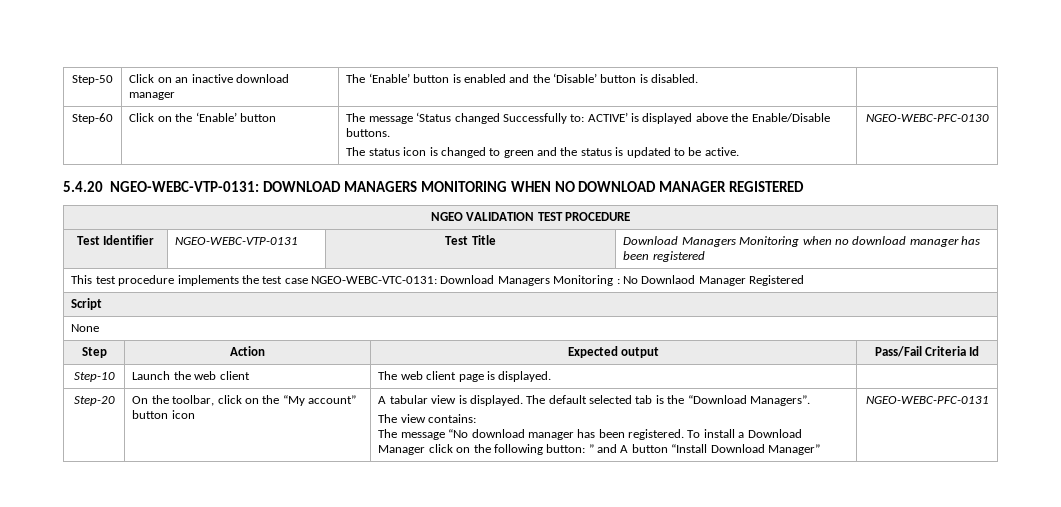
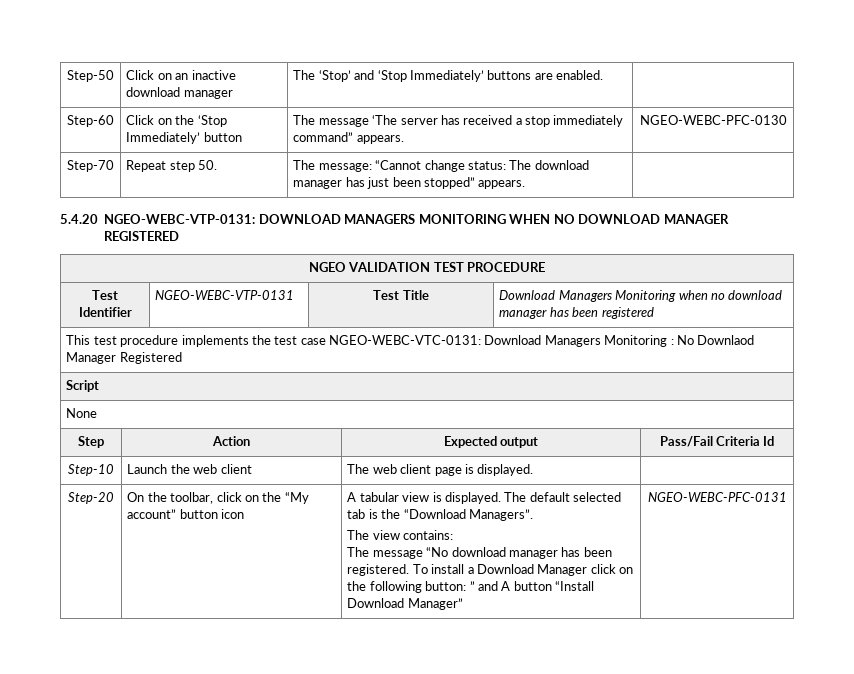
[368,73,699,83] ‘Enable’ button is enabled and the ‘Disable’ button is disabled. -> [318,70,604,82] ‘Stop’ and ‘Stop Immediately’ buttons are enabled.
[195,112,237,122] ‘Enable’ -> [197,115,227,127] [126,132,201,144] ‘Stop Immediately’
[416,112,830,124] [346,128,391,137] [346,147,739,158] [865,114,989,122] ‘Status changed Successfully to: ACTIVE’ is displayed above the Enable/Disable buttons. // The status icon is changed to green and the status is updated to be active. | NGEO-WEBC-PFC-0130 -> [372,115,624,127] [293,132,404,144] [639,115,787,125] [67,160,114,172] [126,160,218,172] [293,160,589,172] [293,177,526,189] ‘The server has received a stop immediately command” appears. | NGEO-WEBC-PFC-0130 // Step-70 | Repeat step 50. | The message: “Cannot change status: The download manager has just been stopped” appears. |

